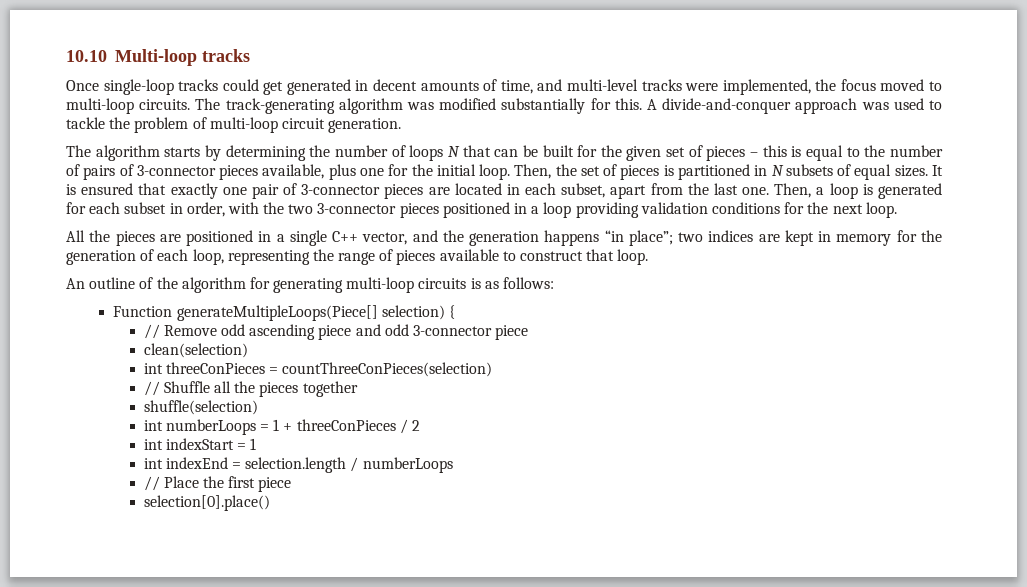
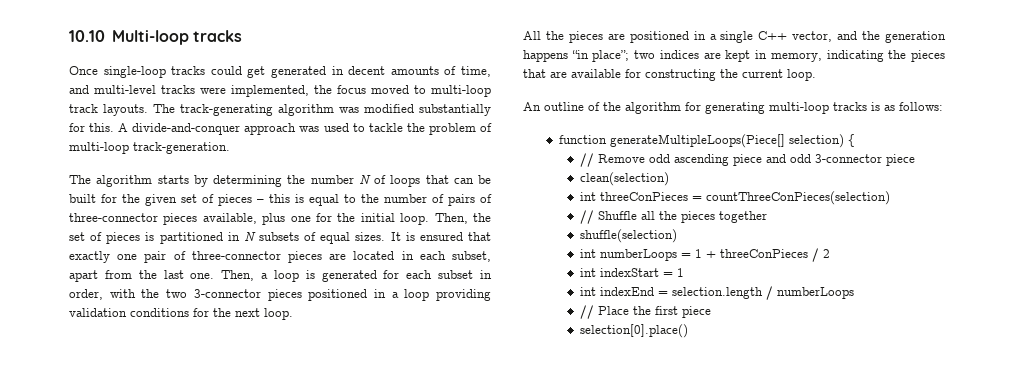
[139,99,191,110] circuits. -> [69,104,148,116] track layouts.
[281,118,402,133] circuit generation. -> [133,142,230,154] track-generation.
(388, 151) none -> [358,174,371,184] N
[447,146,460,157] N -> (421, 181) none
[136,165,216,176] 3-connector -> [69,213,158,222] three-connector
[301,184,381,195] 3-connector -> [191,251,281,260] three-connector
[836,230,942,246] [66,249,615,265] memory for the generation of each loop, representing the range of pieces available to construct that -> [770,50,945,62] [523,69,783,81] memory, indicating the pieces that are available for constructing the current
[418,278,467,289] circuits -> [833,102,867,111] tracks
[113,306,173,317] Function -> [558,135,607,144] function

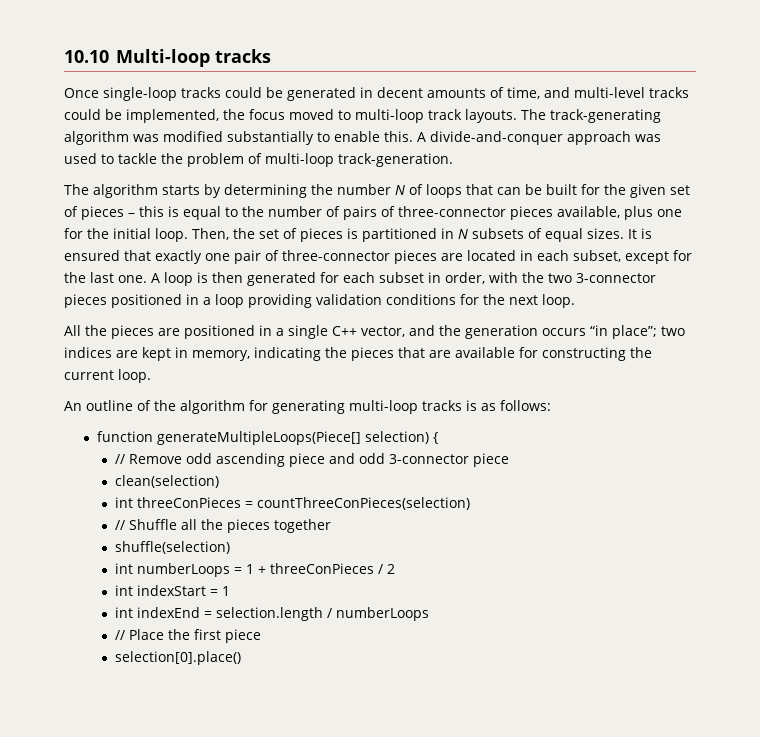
[247,66,266,78] get -> [266,87,283,98] be
[200,87,226,94] were -> [64,109,122,120] could be
[69,123,85,132] for -> [317,131,380,142] to enable
[69,270,132,282] apart from -> [625,250,692,264] except for
[221,270,269,281] Then, a -> [151,273,160,283] A
(315, 274) none -> [212,272,243,283] then
[523,50,568,62] happens -> [542,328,586,336] occurs

